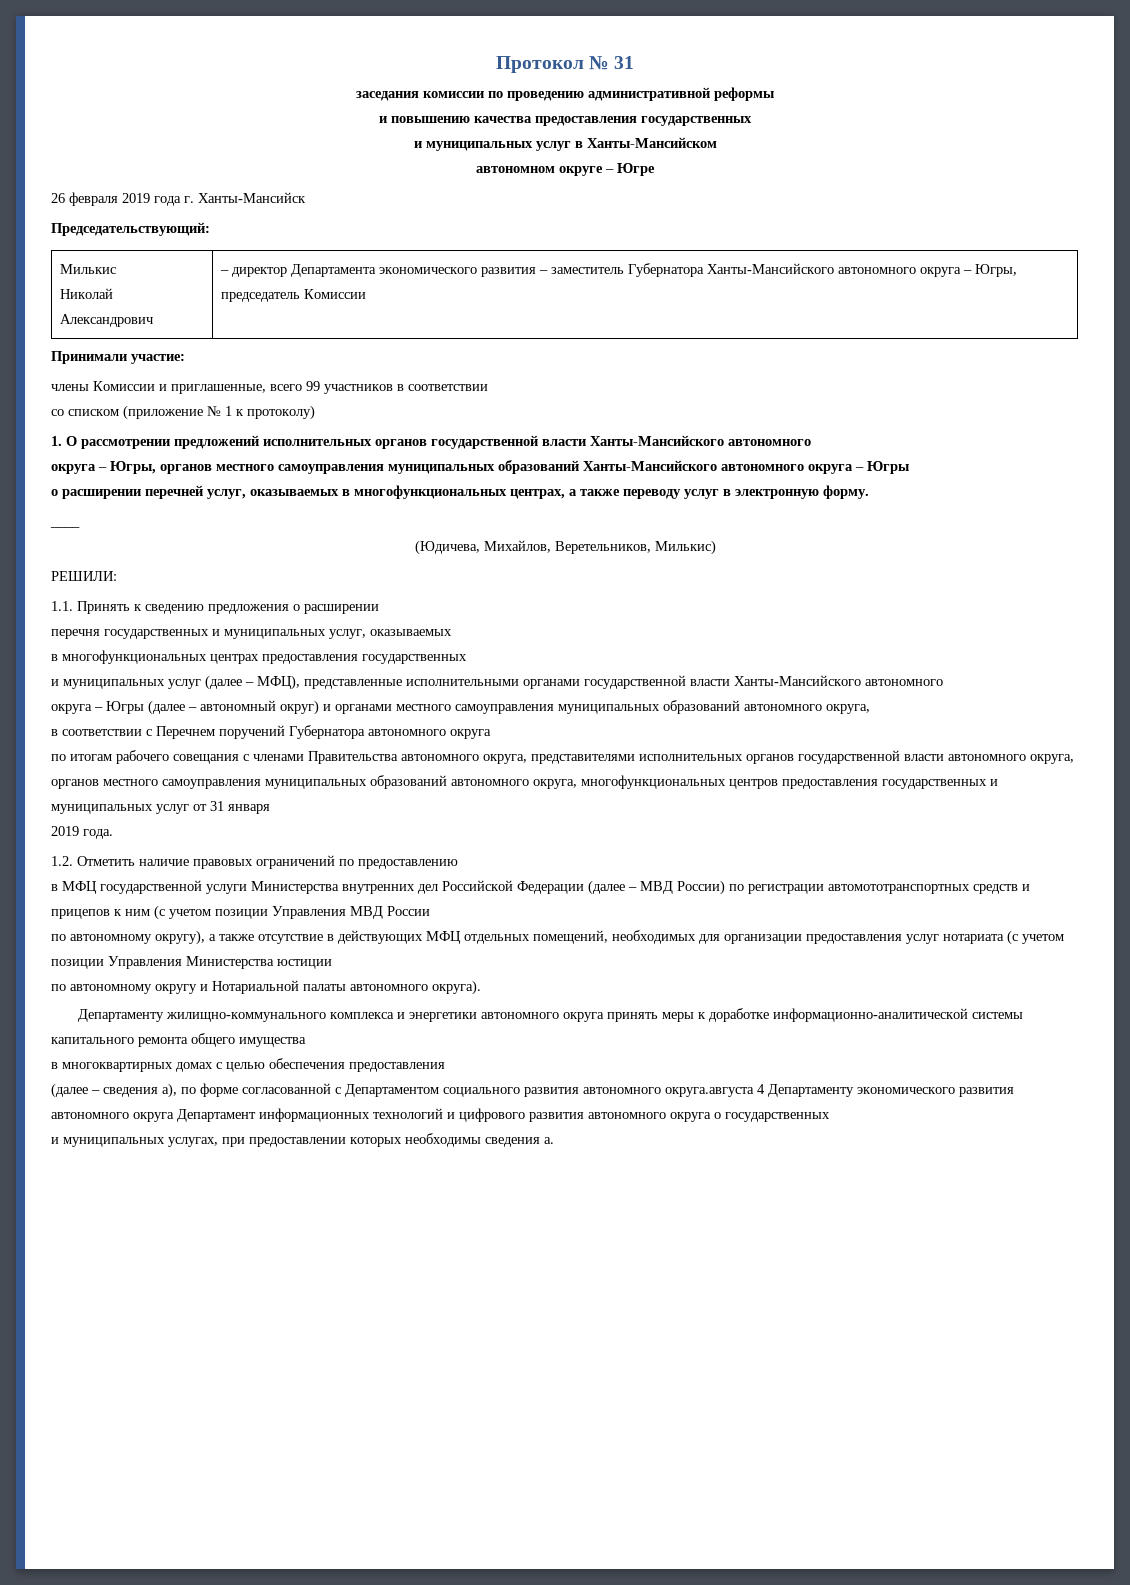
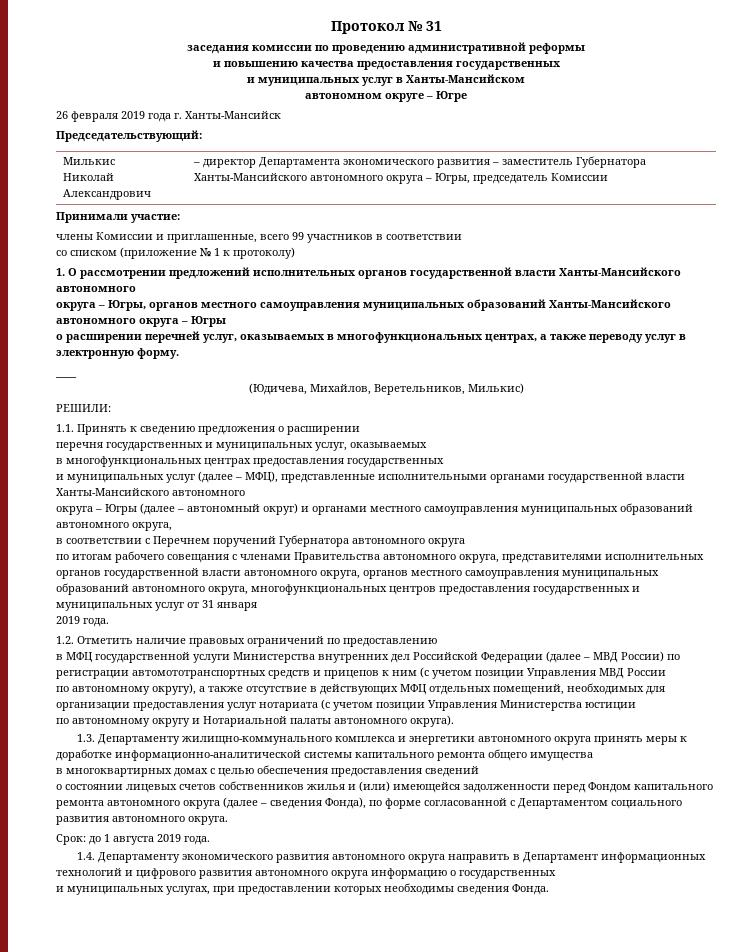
(481, 987) none -> [76,734,95,742] 1.3.
(445, 1067) // -> [425,766,479,777] [56,781,713,793] [56,800,220,809] сведений // о состоянии лицевых счетов собственников жилья и (или) имеющейся задолженности перед Фондом капитального ремонта автономного округа
[162,1083,177,1098] а), -> [325,797,366,809] Фонда),
[665,1084,765,1097] округа.августа 4 -> [188,816,228,825] [56,834,210,845] [76,852,95,860] округа. // Срок: до 1 августа 2019 года. // 1.4.
(174, 1117) none -> [447,854,520,863] направить в
(711, 1117) none -> [371,868,447,879] информацию
[544,1137,554,1144] а. -> [512,884,549,895] Фонда.

